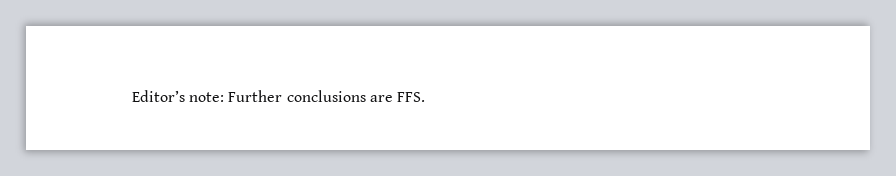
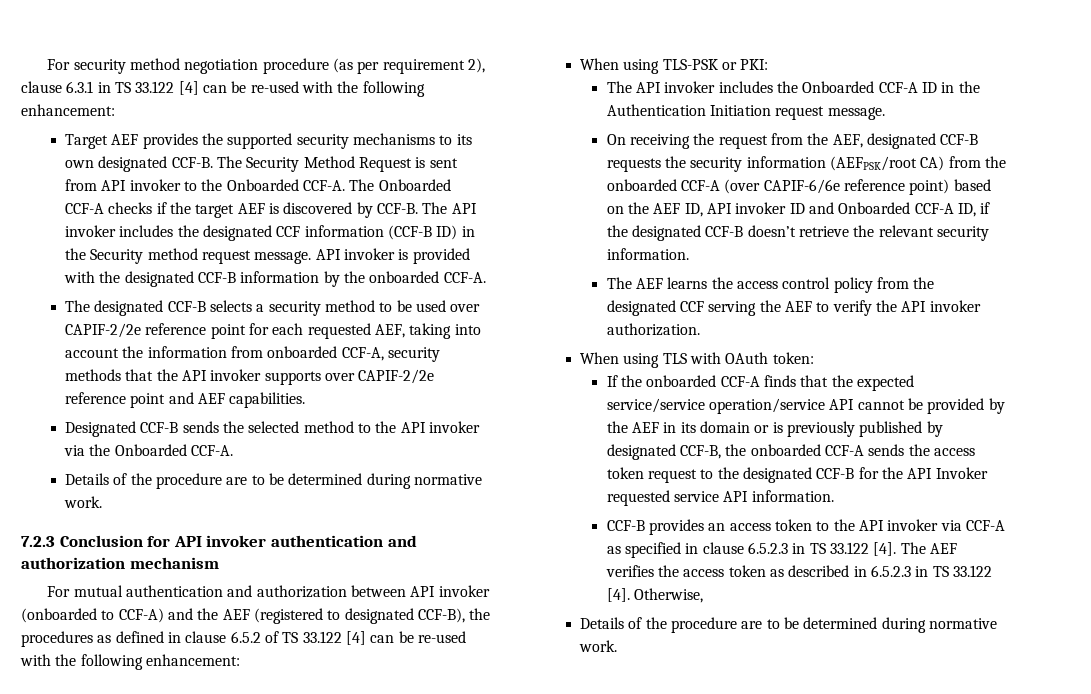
[132,90,426,102] Editor’s note: Further conclusions are FFS. -> [47,58,486,74] [21,81,425,97] [21,104,115,116] [65,133,472,149] [65,156,458,172] [65,179,451,191] [65,202,477,218] [65,225,475,241] [65,248,470,264] [64,271,486,287] [65,300,481,316] [65,323,481,339] [65,346,441,362] [65,369,435,385] [65,392,306,408] [65,421,481,437] [64,444,234,456] [65,473,483,489] [64,496,103,508] [21,535,417,547] [21,557,219,569] [47,585,490,598] [21,608,491,624] [21,631,466,647] [20,654,240,670] [580,58,769,74] [606,81,980,93] [606,104,885,120] [606,133,979,149] [606,156,1006,172] [606,179,991,195] [606,202,991,217] [606,225,989,241] [606,248,689,260] [606,277,935,293] [606,300,981,316] [606,323,700,336] [580,352,814,368] [606,375,914,391] [606,398,1005,414] [606,421,943,437] [606,444,975,460] [606,467,988,483] [606,490,834,506] [606,519,1005,535] [606,542,957,558] [605,565,992,577] [606,588,704,603] [580,617,998,633] [579,640,618,652] For security method negotiation procedure (as per requirement 2), clause 6.3.1 in TS 33.122 [4] can be re-used with the following enhancement: // Target AEF provides the supported security mechanisms to its own designated CCF-B. The Security Method Request is sent from API invoker to the Onboarded CCF-A. The Onboarded CCF-A checks if the target AEF is discovered by CCF-B. The API invoker includes the designated CCF information (CCF-B ID) in the Security method request message. API invoker is provided with the designated CCF-B information by the onboarded CCF-A. // The designated CCF-B selects a security method to be used over CAPIF-2/2e reference point for each requested AEF, taking into account the information from onboarded CCF-A, security methods that the API invoker supports over CAPIF-2/2e reference point and AEF capabilities. // Designated CCF-B sends the selected method to the API invoker via the Onboarded CCF-A. // Details of the procedure are to be determined during normative work. // 7.2.3 Conclusion for API invoker authentication and authorization mechanism // For mutual authentication and authorization between API invoker (onboarded to CCF-A) and the AEF (registered to designated CCF-B), the procedures as defined in clause 6.5.2 of TS 33.122 [4] can be re-used with the following enhancement: // When using TLS-PSK or PKI: // The API invoker includes the Onboarded CCF-A ID in the Authentication Initiation request message. // On receiving the request from the AEF, designated CCF-B requests the security information (AEFPSK/root CA) from the onboarded CCF-A (over CAPIF-6/6e reference point) based on the AEF ID, API invoker ID and Onboarded CCF-A ID, if the designated CCF-B doesn’t retrieve the relevant security information. // The AEF learns the access control policy from the designated CCF serving the AEF to verify the API invoker authorization. // When using TLS with OAuth token: // If the onboarded CCF-A finds that the expected service/service operation/service API cannot be provided by the AEF in its domain or is previously published by designated CCF-B, the onboarded CCF-A sends the access token request to the designated CCF-B for the API Invoker requested service API information. // CCF-B provides an access token to the API invoker via CCF-A as specified in clause 6.5.2.3 in TS 33.122 [4]. The AEF verifies the access token as described in 6.5.2.3 in TS 33.122 [4]. Otherwise, // Details of the procedure are to be determined during normative work.

